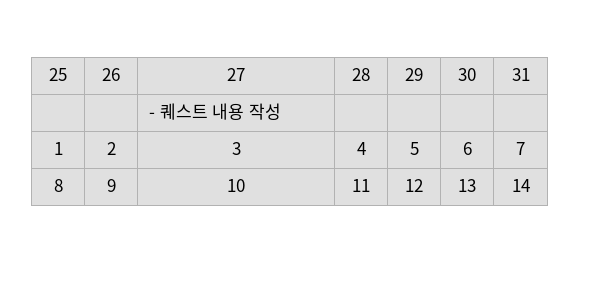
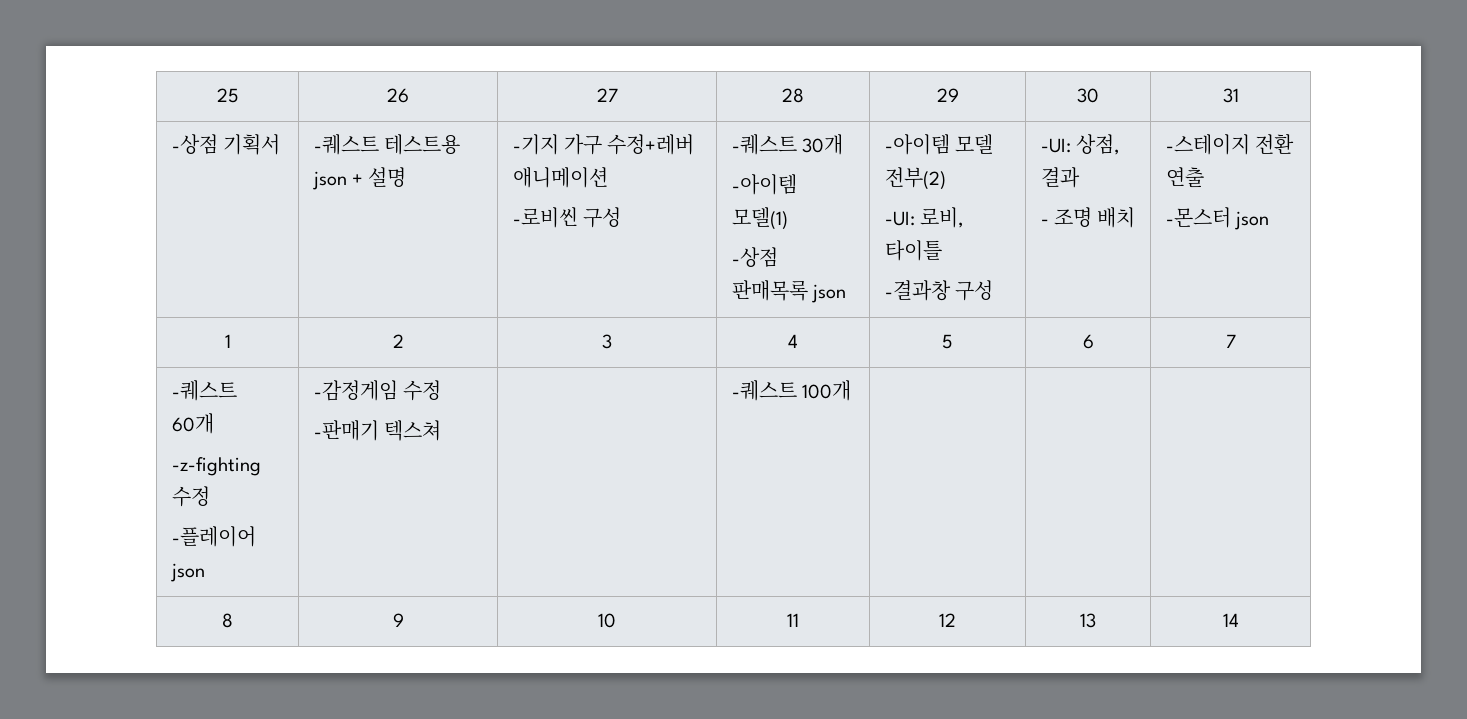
[149,103,281,120] | | - 퀘스트 내용 작성 | | | | -> [171,134,280,155] [313,134,460,155] [311,167,407,190] [512,134,695,155] [512,167,608,188] [512,207,621,228] [731,134,843,155] [731,174,797,195] [731,207,788,230] [731,247,778,267] [731,280,846,303] [884,134,993,155] [884,167,946,190] [884,207,964,228] [884,240,942,261] [884,280,993,301] [1040,134,1120,155] [1040,167,1080,188] [1040,207,1136,228] [1165,134,1294,155] [1165,167,1204,188] [1165,207,1269,230] -상점 기획서 | -퀘스트 테스트용 json + 설명 | -기지 가구 수정+레버 애니메이션 // -로비씬 구성 | -퀘스트 30개 // -아이템 모델(1) // -상점 판매목록 json | -아이템 모델 전부(2) // -UI: 로비, 타이틀 // -결과창 구성 | -UI: 상점, 결과 // - 조명 배치 | -스테이지 전환 연출 // -몬스터 json
(525, 148) none -> [171,380,237,401] [171,413,214,434] [171,457,261,476] [171,486,210,507] [171,526,256,547] [169,563,205,582] [313,380,441,401] [313,420,441,441] [731,380,851,401] // -퀘스트 60개 // -z-fighting 수정 // -플레이어 json | -감정게임 수정 // -판매기 텍스쳐 | | -퀘스트 100개 | | |

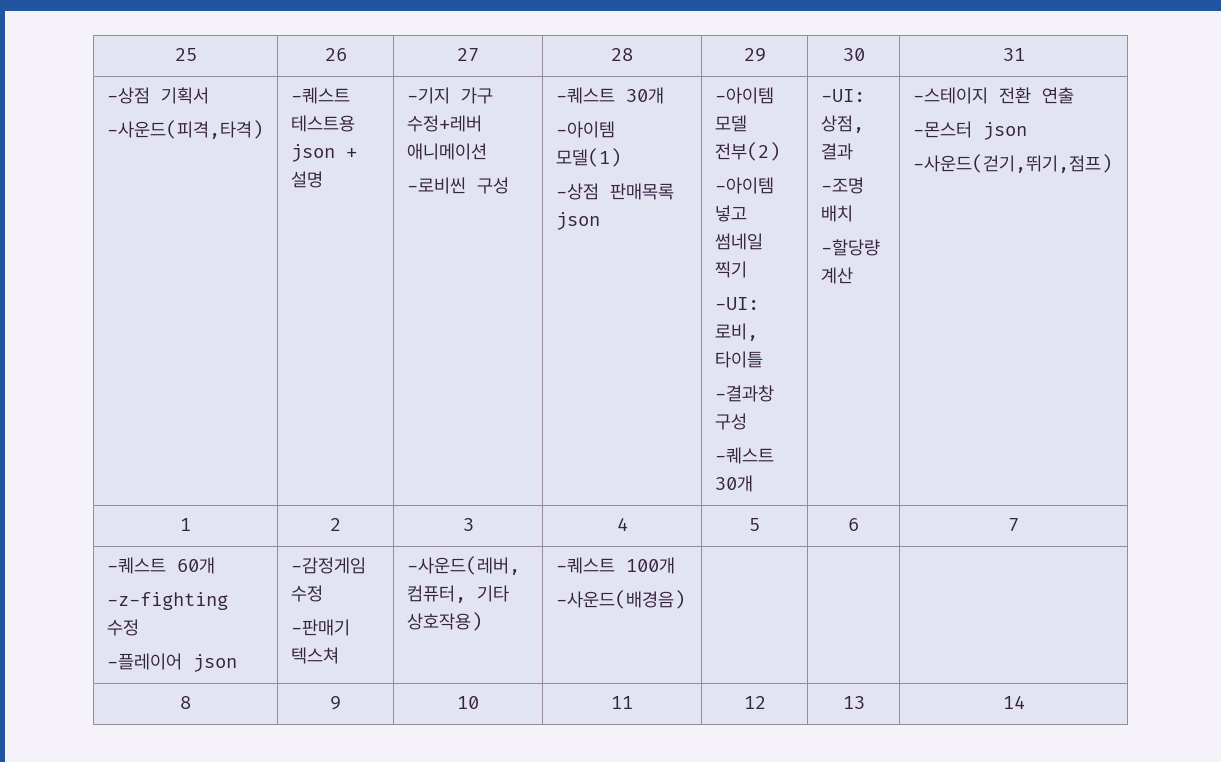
(280, 144) none -> [106,120,263,139] // -사운드(피격,타격)
(946, 178) none -> [714,177,774,194] [714,205,747,222] [714,233,763,250] [714,261,747,278] // -아이템 넣고 썸네일 찍기
(993, 290) none -> [714,447,774,464] [714,475,753,492] // -퀘스트 30개
[1040,207,1092,227] - 조명 -> [820,177,864,194] -조명
(1136, 217) none -> [820,239,880,256] [820,267,853,284] // -할당량 계산
(1269, 220) none -> [912,154,1112,173] // -사운드(걷기,뛰기,점프)
(441, 430) none -> [406,556,520,575] [406,585,509,603] [406,612,482,631] -사운드(레버, 컴퓨터, 기타 상호작용)
(851, 390) none -> [555,590,685,609] // -사운드(배경음)

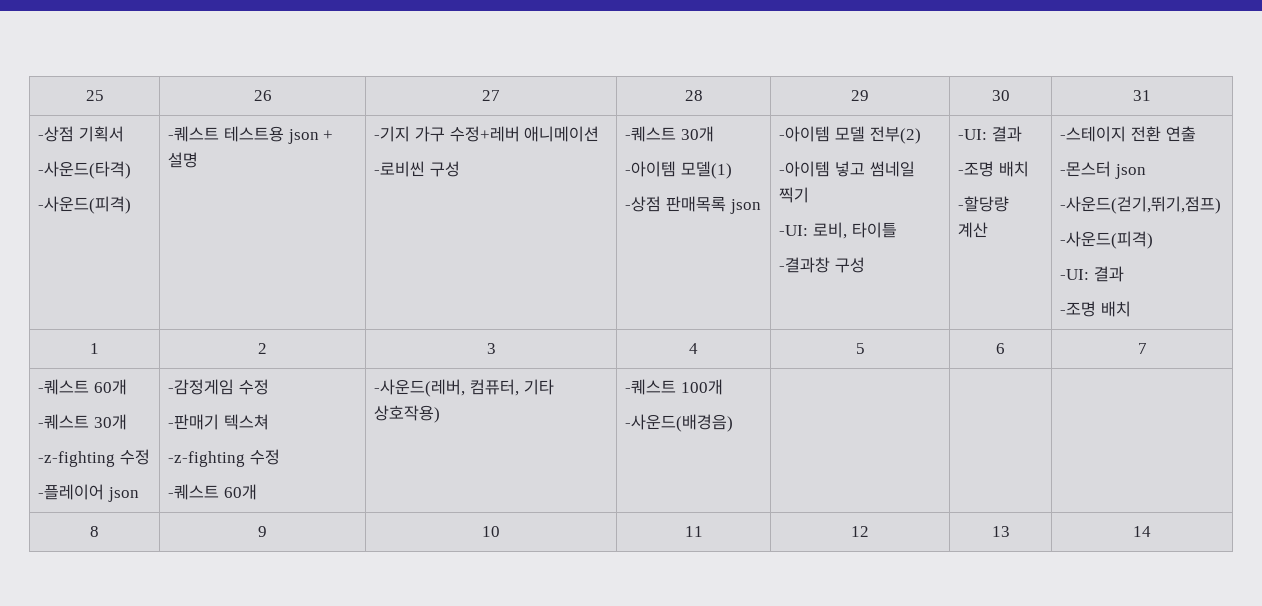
[106,120,263,139] -사운드(피격,타격) -> [38,161,132,179] [38,196,132,214] -사운드(타격) // -사운드(피격)
[714,447,774,464] [714,475,753,492] [820,89,865,102] [820,115,864,133] // -퀘스트 30개 | -UI: 상점, -> [958,129,988,140] | -UI:
(1112, 163) none -> [1060,231,1154,249] [1060,266,1125,282] [1060,301,1132,317] // -사운드(피격) // -UI: 결과 // -조명 배치
(215, 565) none -> [38,414,128,430] // -퀘스트 30개
(339, 655) none -> [168,449,281,467] [168,484,258,500] // -z-fighting 수정 // -퀘스트 60개

